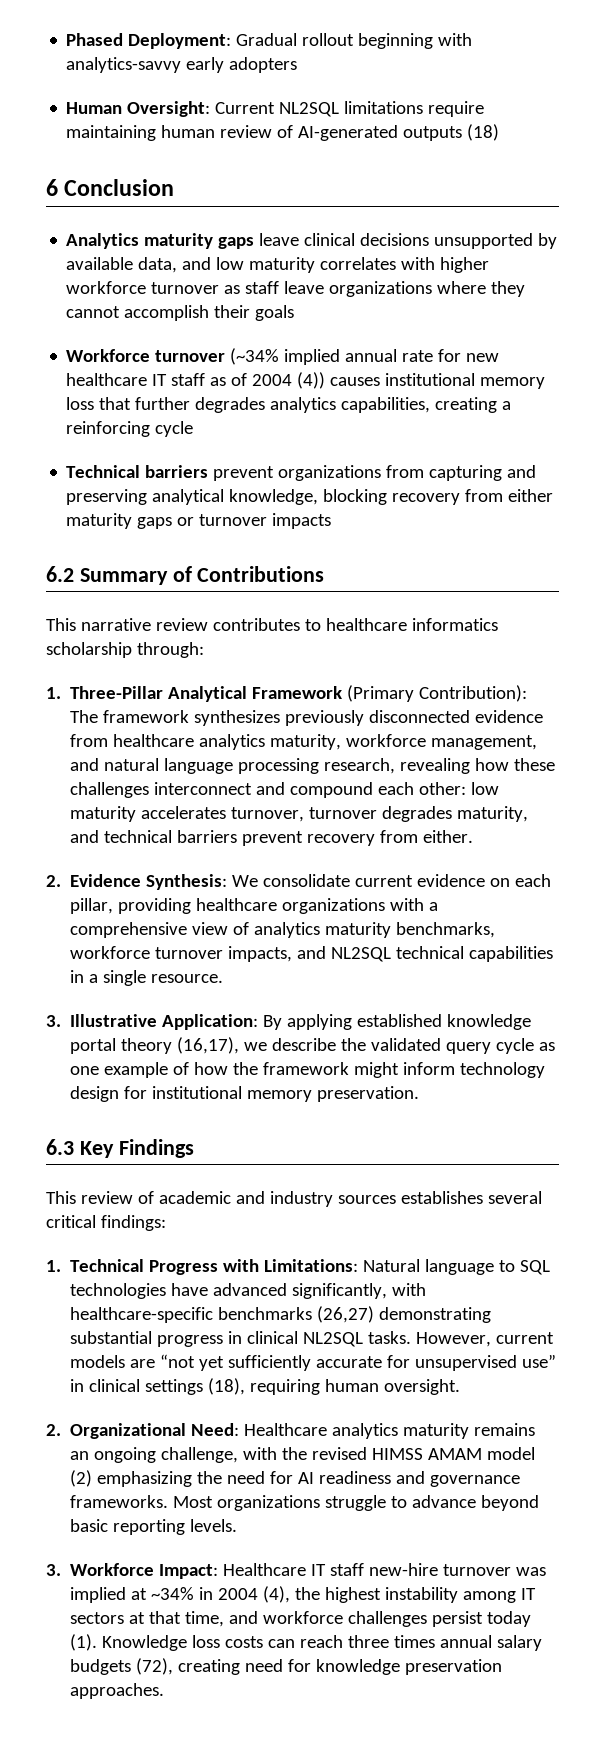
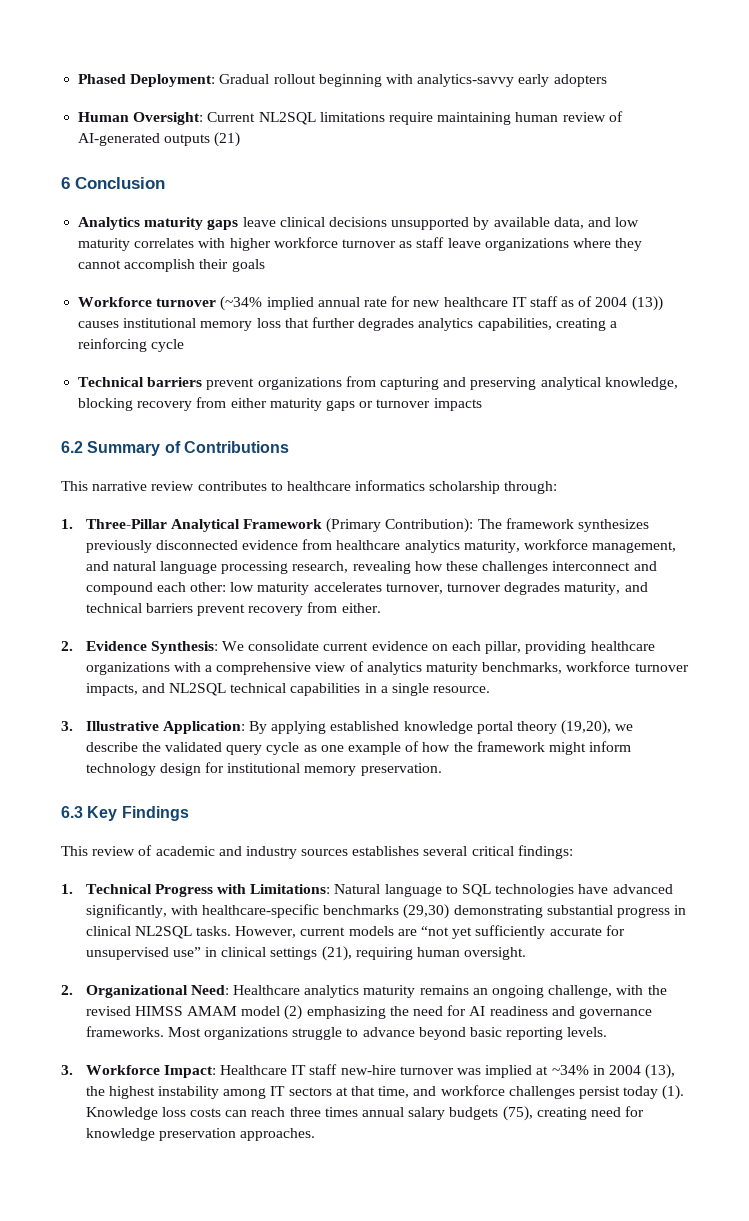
[467,124,500,141] (18) -> [214,132,241,147] (21)
[297,372,326,389] (4)) -> [631,296,663,311] (13))
[177,1037,240,1054] (16,17), -> [561,720,612,735] (19,20),
[317,1306,375,1323] (26,27) -> [403,904,450,919] (29,30)
[208,1378,246,1395] (18), -> [321,946,352,961] (21),
[263,1586,291,1603] (4), -> [645,1064,676,1079] (13),
[136,1658,174,1675] (72), -> [502,1106,533,1121] (75),

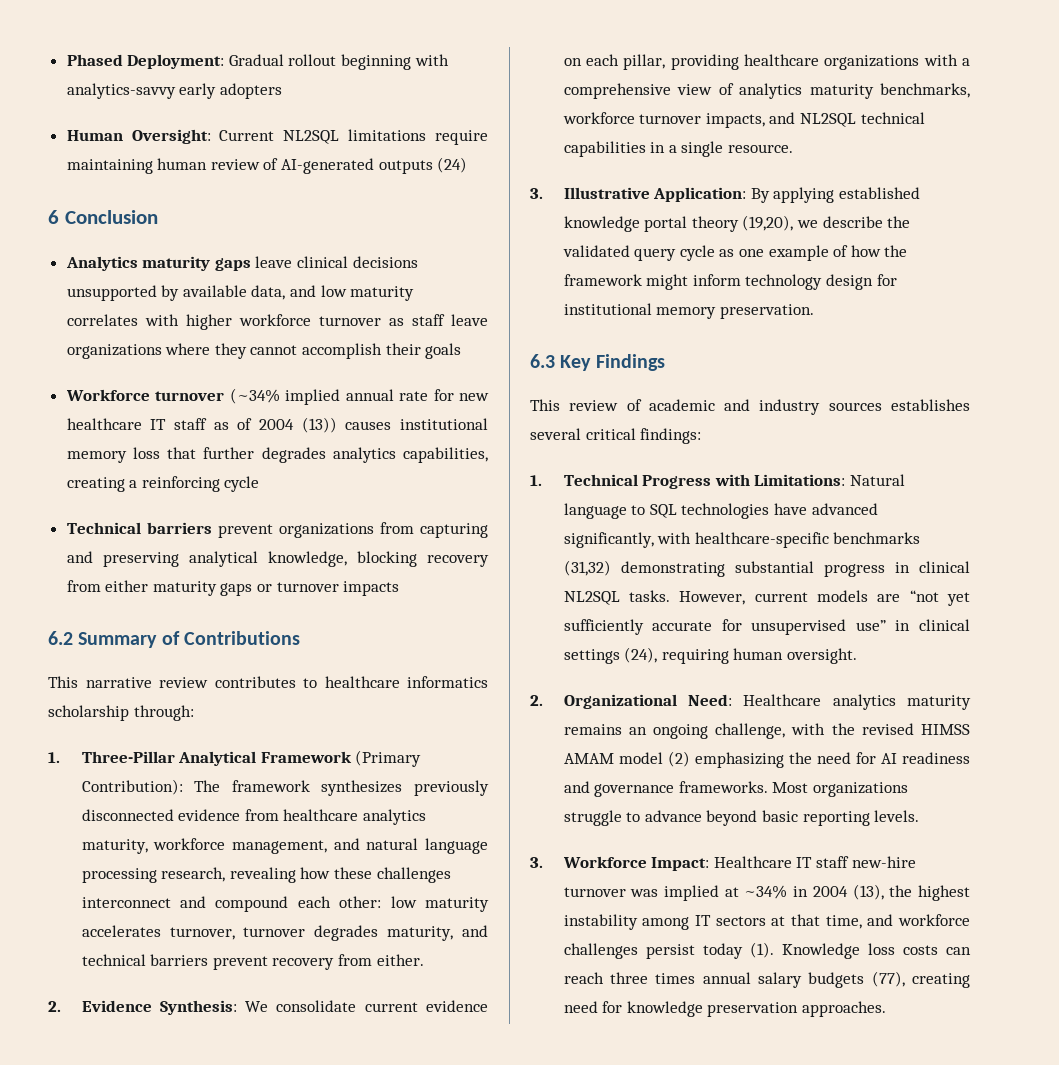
[214,132,241,147] (21) -> [437,157,468,173] (24)
[403,904,450,919] (29,30) -> [563,560,611,576] (31,32)
[321,946,352,961] (21), -> [624,647,658,663] (24),
[502,1106,533,1121] (75), -> [871,971,905,987] (77),

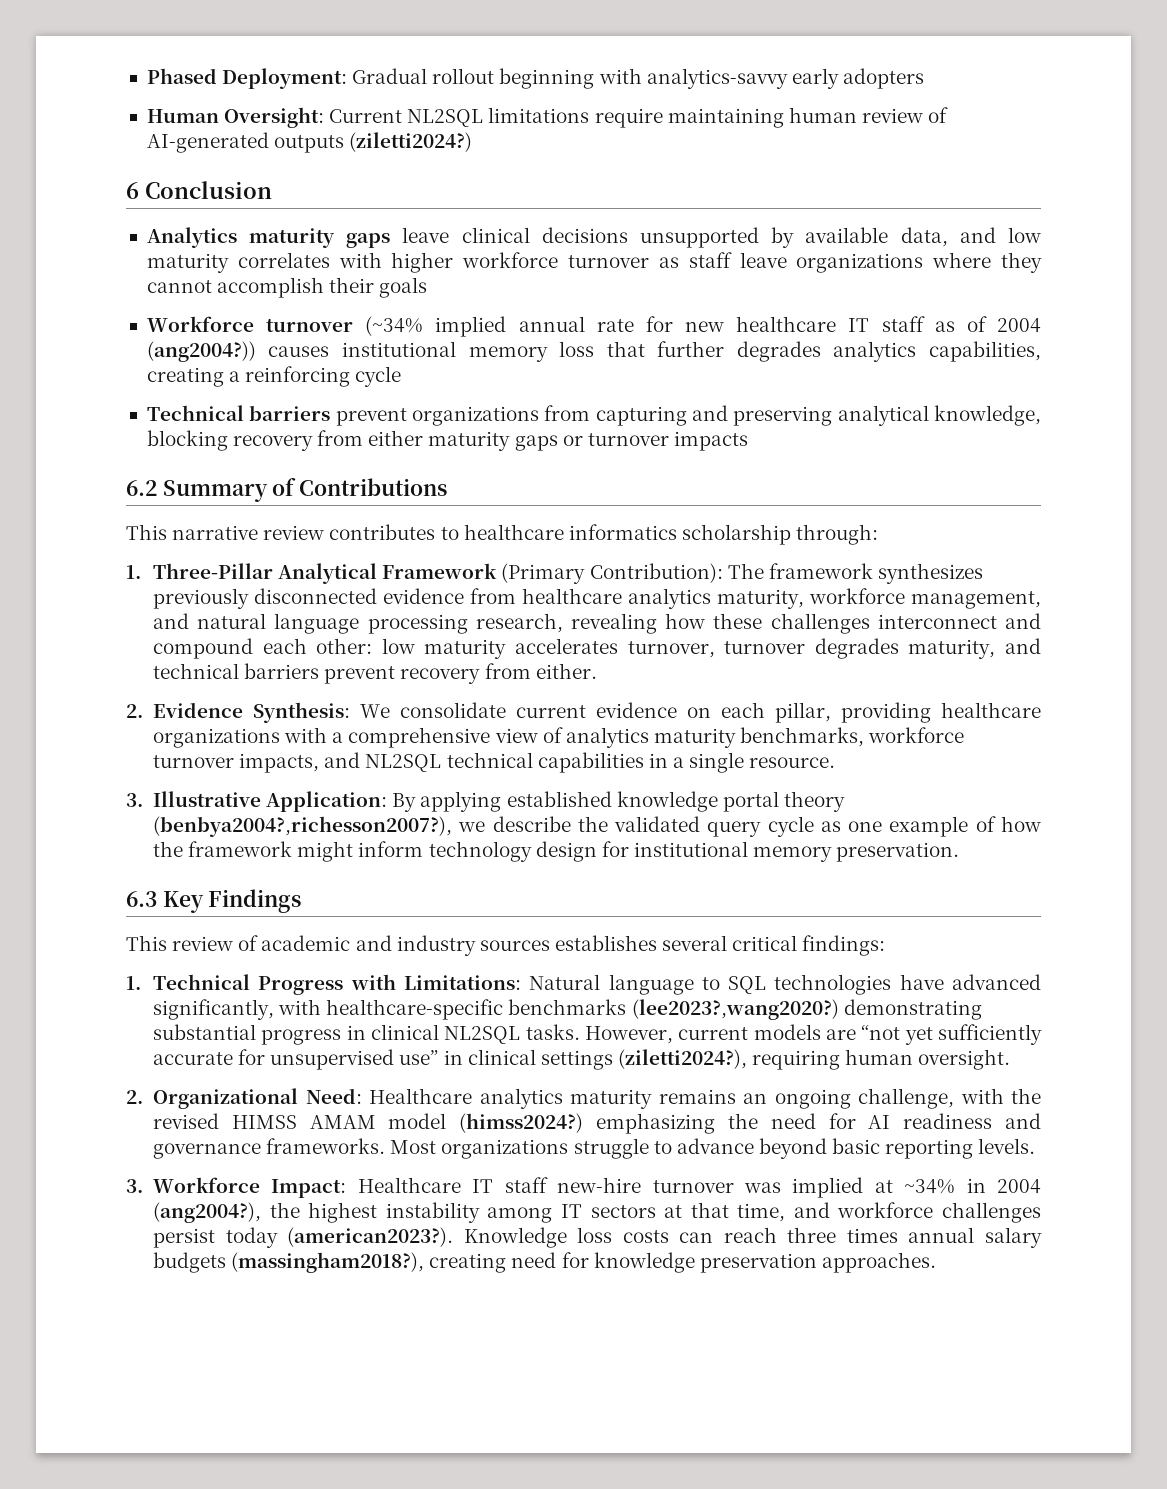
[437,157,468,173] (24) -> [349,132,473,152] (ziletti2024?)
[301,417,337,433] (13)) -> [146,341,256,362] (ang2004?))
[742,215,794,231] (19,20), -> [153,816,453,837] (benbya2004?,richesson2007?),
[563,560,611,576] (31,32) -> [631,999,839,1020] (lee2023?,wang2020?)
[624,647,658,663] (24), -> [617,1049,747,1069] (ziletti2024?),
[667,751,690,767] (2) -> [459,1113,584,1133] (himss2024?)
[852,884,884,900] (13), -> [153,1202,262,1223] (ang2004?),
[749,942,774,958] (1). -> [287,1227,454,1247] (american2023?).
[871,971,905,987] (77), -> [231,1252,425,1273] (massingham2018?),

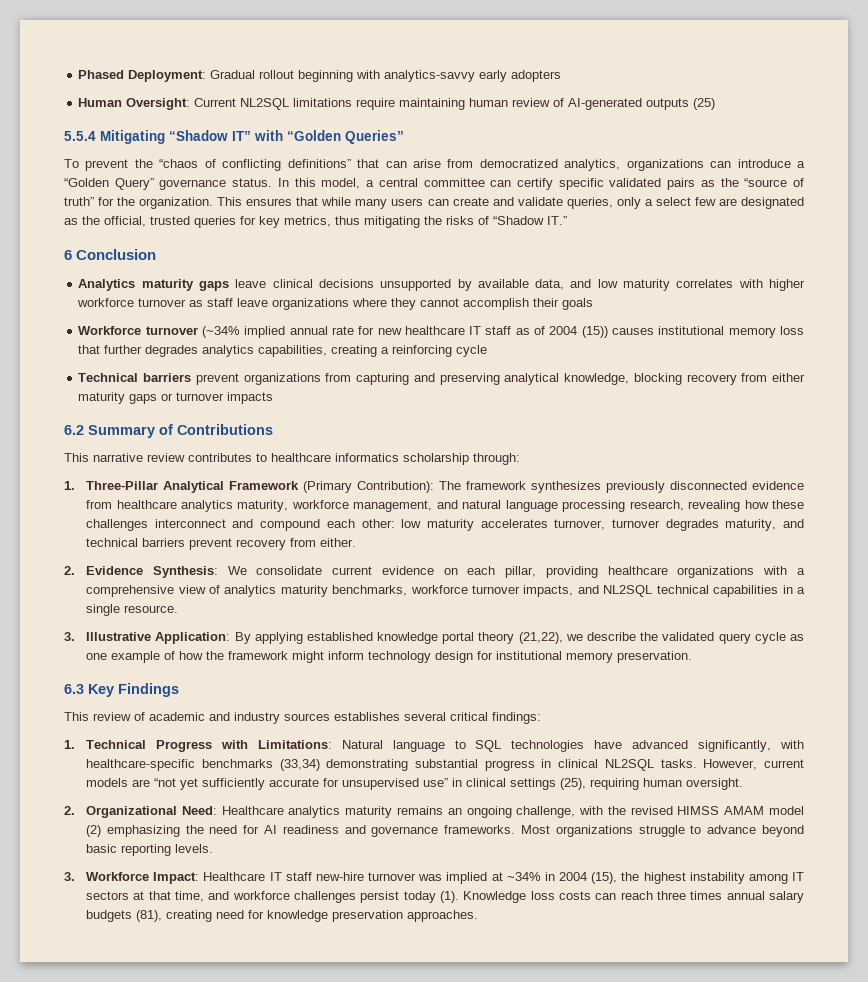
[349,132,473,152] (ziletti2024?) -> [693,98,716,110] [64,130,404,144] [64,159,805,171] [64,178,804,190] [64,197,804,209] [64,216,567,228] (25) // 5.5.4 Mitigating “Shadow IT” with “Golden Queries” // To prevent the “chaos of conflicting definitions” that can arise from democratized analytics, organizations can introduce a “Golden Query” governance status. In this model, a central committee can certify specific validated pairs as the “source of truth” for the organization. This ensures that while many users can create and validate queries, only a select few are designated as the official, trusted queries for key metrics, thus mitigating the risks of “Shadow IT.”
[146,341,256,362] (ang2004?)) -> [581,326,608,338] (15))
[153,816,453,837] (benbya2004?,richesson2007?), -> [518,632,563,644] (21,22),
[631,999,839,1020] (lee2023?,wang2020?) -> [279,759,320,771] (33,34)
[617,1049,747,1069] (ziletti2024?), -> [560,778,587,790] (25),
[459,1113,584,1133] (himss2024?) -> [86,825,102,837] (2)
[153,1202,262,1223] (ang2004?), -> [591,872,618,884] (15),
[287,1227,454,1247] (american2023?). -> [440,891,460,903] (1).
[231,1252,425,1273] (massingham2018?), -> [136,910,163,922] (81),

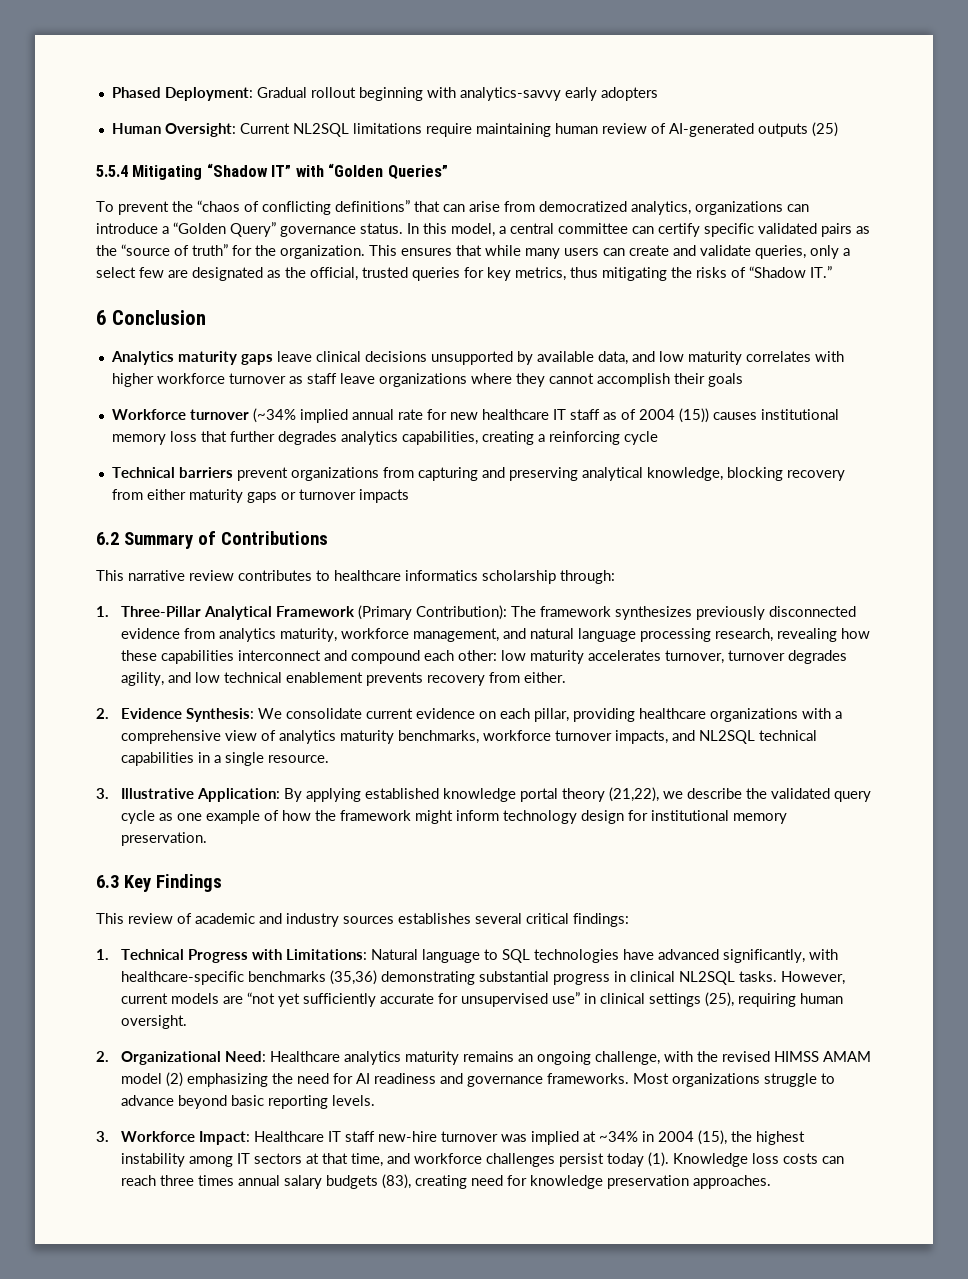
[116,500,177,509] healthcare -> (216, 633) none
[86,519,149,531] challenges -> [161,650,235,664] capabilities
[725,519,804,531] [86,538,233,550] maturity, and technical barriers prevent -> [121,672,424,686] agility, and low technical enablement prevents
[279,759,320,771] (33,34) -> [330,970,378,985] (35,36)
[136,910,163,922] (81), -> [382,1174,412,1189] (83),

